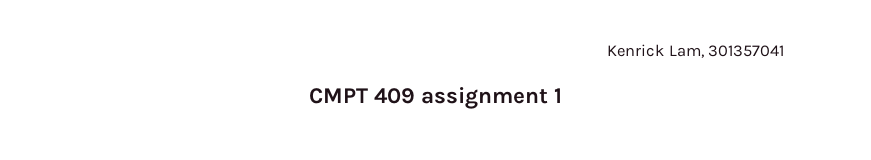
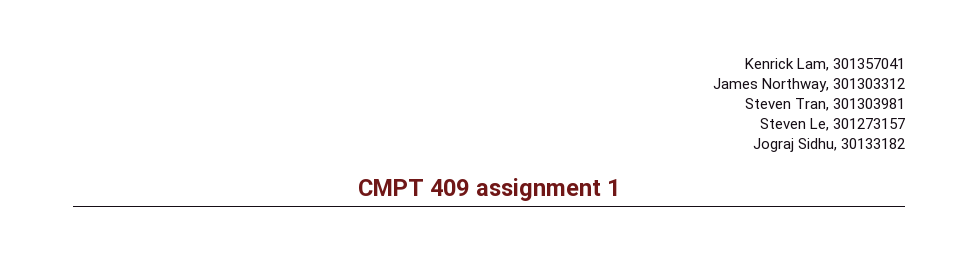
(785, 51) none -> [712,78,905,92] [744,98,905,111] [759,118,905,131] [752,138,905,152] // James Northway, 301303312 // Steven Tran, 301303981 // Steven Le, 301273157 // Jograj Sidhu, 30133182

